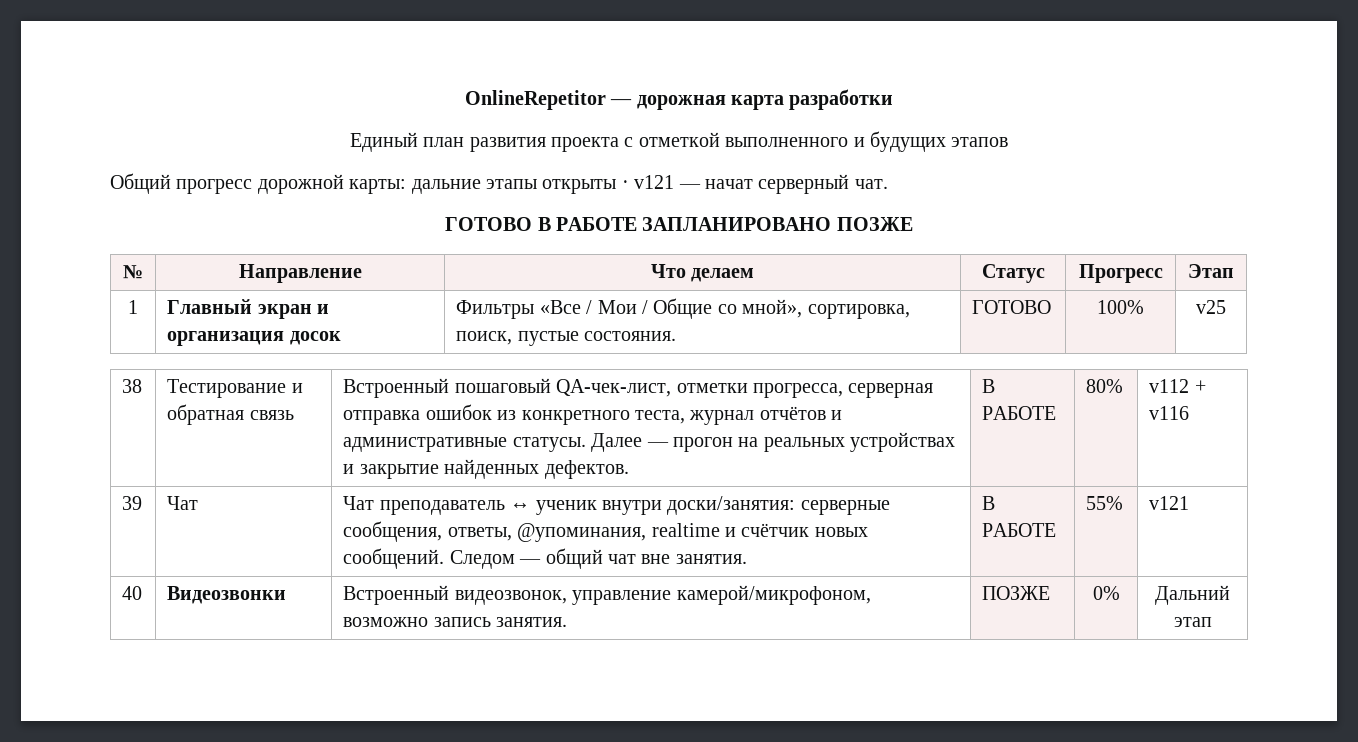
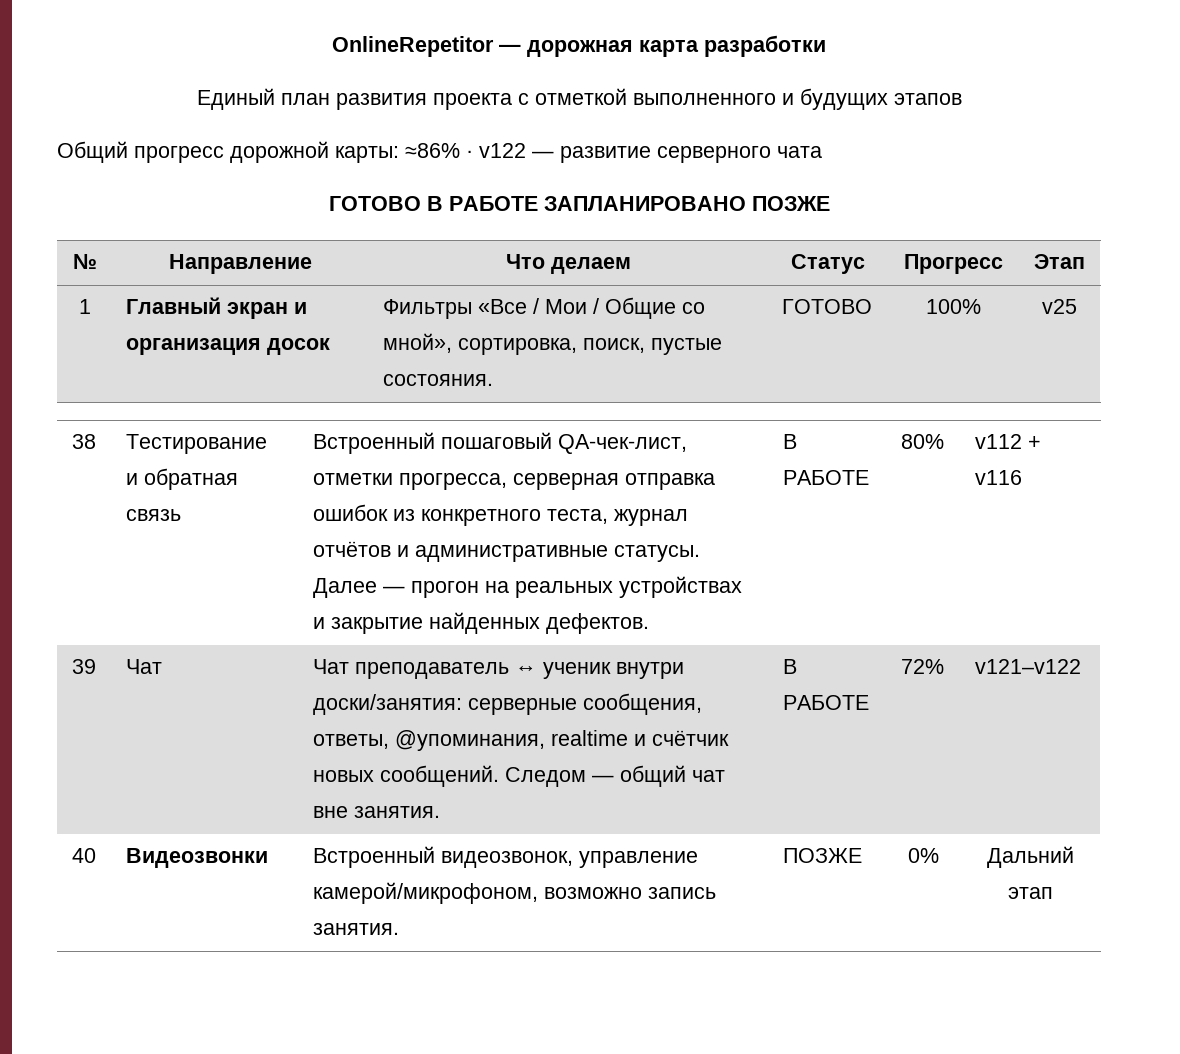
[411,174,888,194] дальние этапы открыты · v121 — начат серверный чат. -> [405,143,822,163] ≈86% · v122 — развитие серверного чата
[1086,496,1124,510] [1149,496,1190,510] 55% | v121 -> [900,659,944,674] [974,659,1081,674] 72% | v121–v122

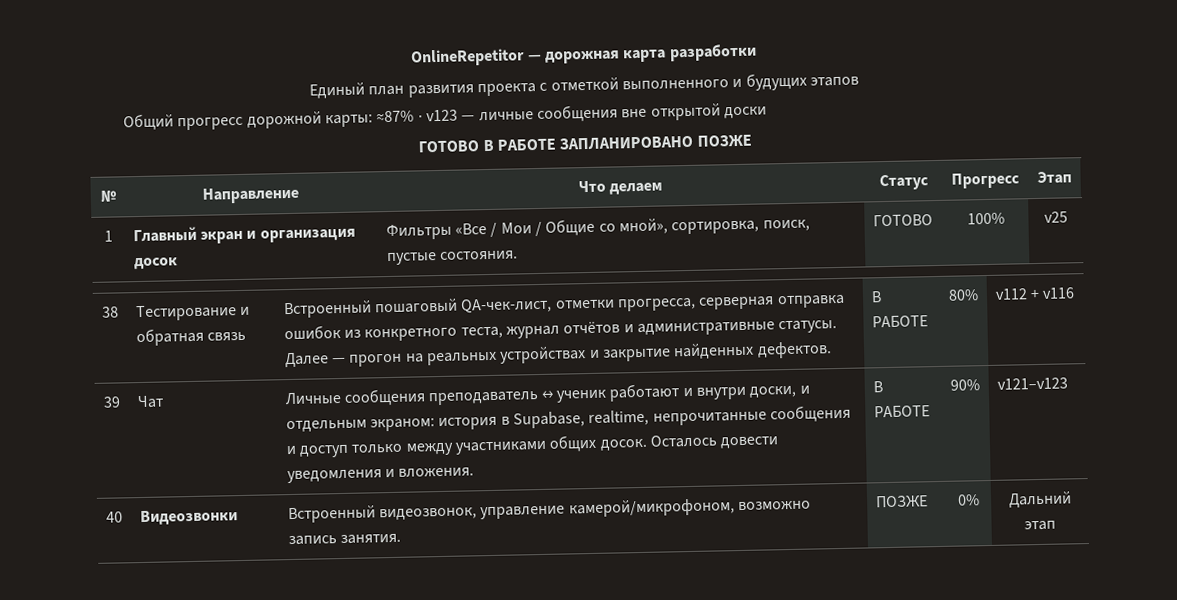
[405,143,822,163] ≈86% · v122 — развитие серверного чата -> [376,103,767,123] ≈87% · v123 — личные сообщения вне открытой доски
[312,659,349,674] Чат -> [284,388,427,406] Личные сообщения
[615,662,684,679] [312,693,702,715] [312,730,729,751] [312,765,725,787] [312,806,440,818] [782,659,797,674] [782,695,869,710] [900,659,944,674] [974,659,1081,674] внутри доски/занятия: серверные сообщения, ответы, @упоминания, realtime и счётчик новых сообщений. Следом — общий чат вне занятия. | В РАБОТЕ | 72% | v121–v122 -> [609,383,810,402] [285,404,852,433] [285,434,779,458] [286,467,475,484] [872,381,883,393] [873,405,930,418] [949,379,980,391] [996,377,1068,390] работают и внутри доски, и отдельным экраном: история в Supabase, realtime, непрочитанные сообщения и доступ только между участниками общих досок. Осталось довести уведомления и вложения. | В РАБОТЕ | 90% | v121–v123

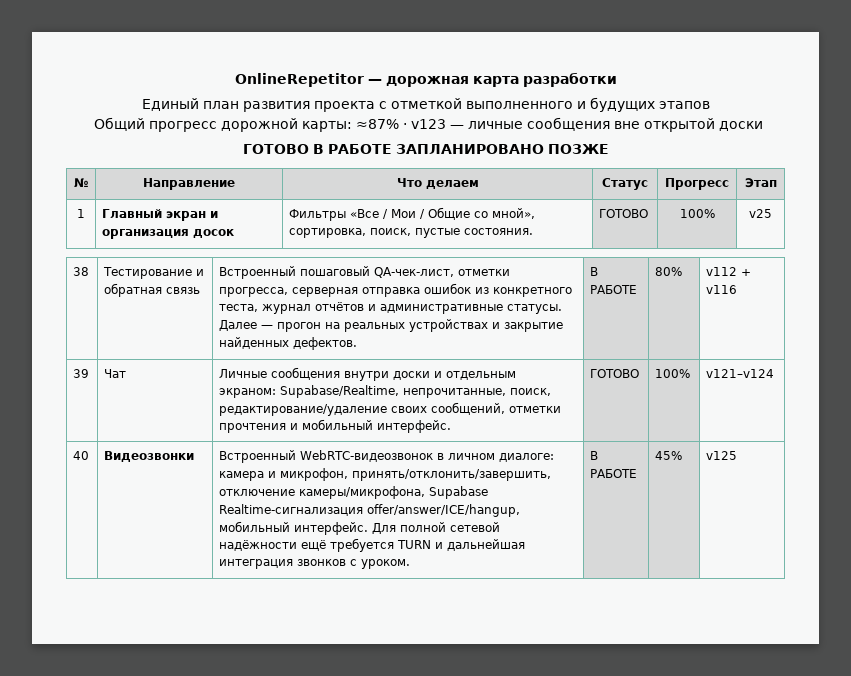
[428,383,810,406] [285,404,852,433] [285,434,779,458] [286,467,475,484] [872,381,883,393] [873,405,930,418] [949,379,980,391] [996,377,1068,390] [105,511,123,523] [139,509,238,526] [287,498,812,524] [287,533,402,546] [874,495,928,508] [956,494,980,506] [1007,491,1072,509] [1024,520,1056,531] преподаватель ↔ ученик работают и внутри доски, и отдельным экраном: история в Supabase, realtime, непрочитанные сообщения и доступ только между участниками общих досок. Осталось довести уведомления и вложения. | В РАБОТЕ | 90% | v121–v123 // 40 | Видеозвонки | Встроенный видеозвонок, управление камерой/микрофоном, возможно запись занятия. | ПОЗЖЕ | 0% | Дальний этап -> [344,371,517,381] [219,385,552,398] [219,402,562,416] [219,419,452,433] [590,369,640,378] [655,369,691,378] [706,369,775,378] [73,451,90,460] [104,451,195,462] [219,450,555,463] [219,468,552,481] [219,486,489,499] [219,504,521,517] [219,521,501,535] [219,538,526,552] [219,559,411,569] [590,451,599,460] [590,469,638,478] [655,451,683,460] [706,451,738,460] внутри доски и отдельным экраном: Supabase/Realtime, непрочитанные, поиск, редактирование/удаление своих сообщений, отметки прочтения и мобильный интерфейс. | ГОТОВО | 100% | v121–v124 // 40 | Видеозвонки | Встроенный WebRTC-видеозвонок в личном диалоге: камера и микрофон, принять/отклонить/завершить, отключение камеры/микрофона, Supabase Realtime-сигнализация offer/answer/ICE/hangup, мобильный интерфейс. Для полной сетевой надёжности ещё требуется TURN и дальнейшая интеграция звонков с уроком. | В РАБОТЕ | 45% | v125

